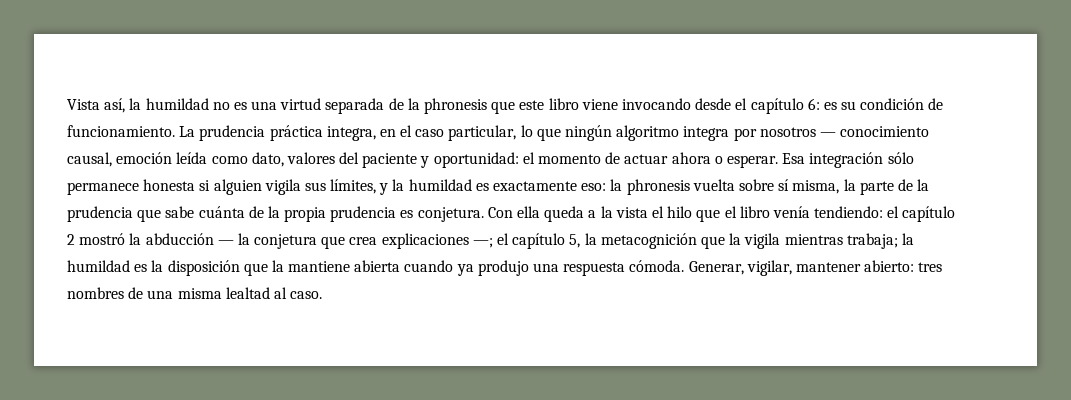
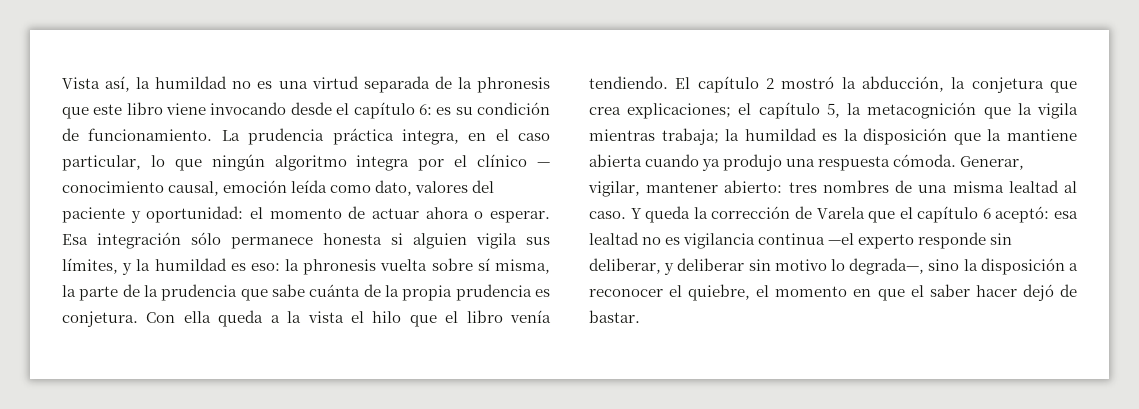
[759,127,816,137] nosotros -> [454,154,528,167] el clínico
[493,181,578,191] exactamente -> (246, 267) none
[814,206,900,218] tendiendo: el -> [589,76,691,89] tendiendo. El
[145,233,234,245] abducción — -> [862,76,944,92] abducción,
[381,233,493,249] explicaciones —; -> [627,103,732,119] explicaciones;
(323, 295) none -> [630,206,1078,223] [589,232,1013,249] [589,258,1078,275] [589,284,1077,301] [589,310,640,323] Y queda la corrección de Varela que el capítulo 6 aceptó: esa lealtad no es vigilancia continua —el experto responde sin deliberar, y deliberar sin motivo lo degrada—, sino la disposición a reconocer el quiebre, el momento en que el saber hacer dejó de bastar.

